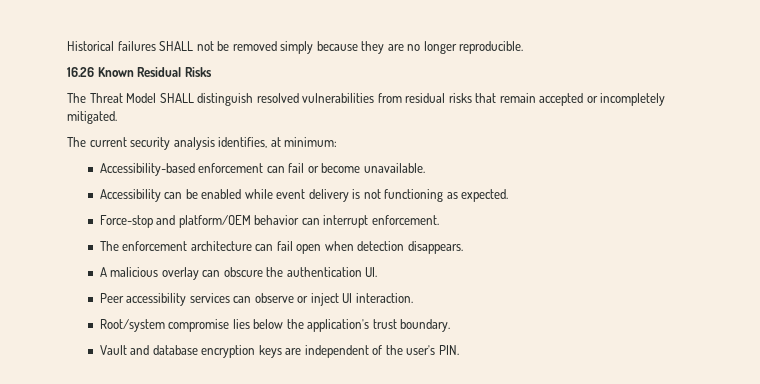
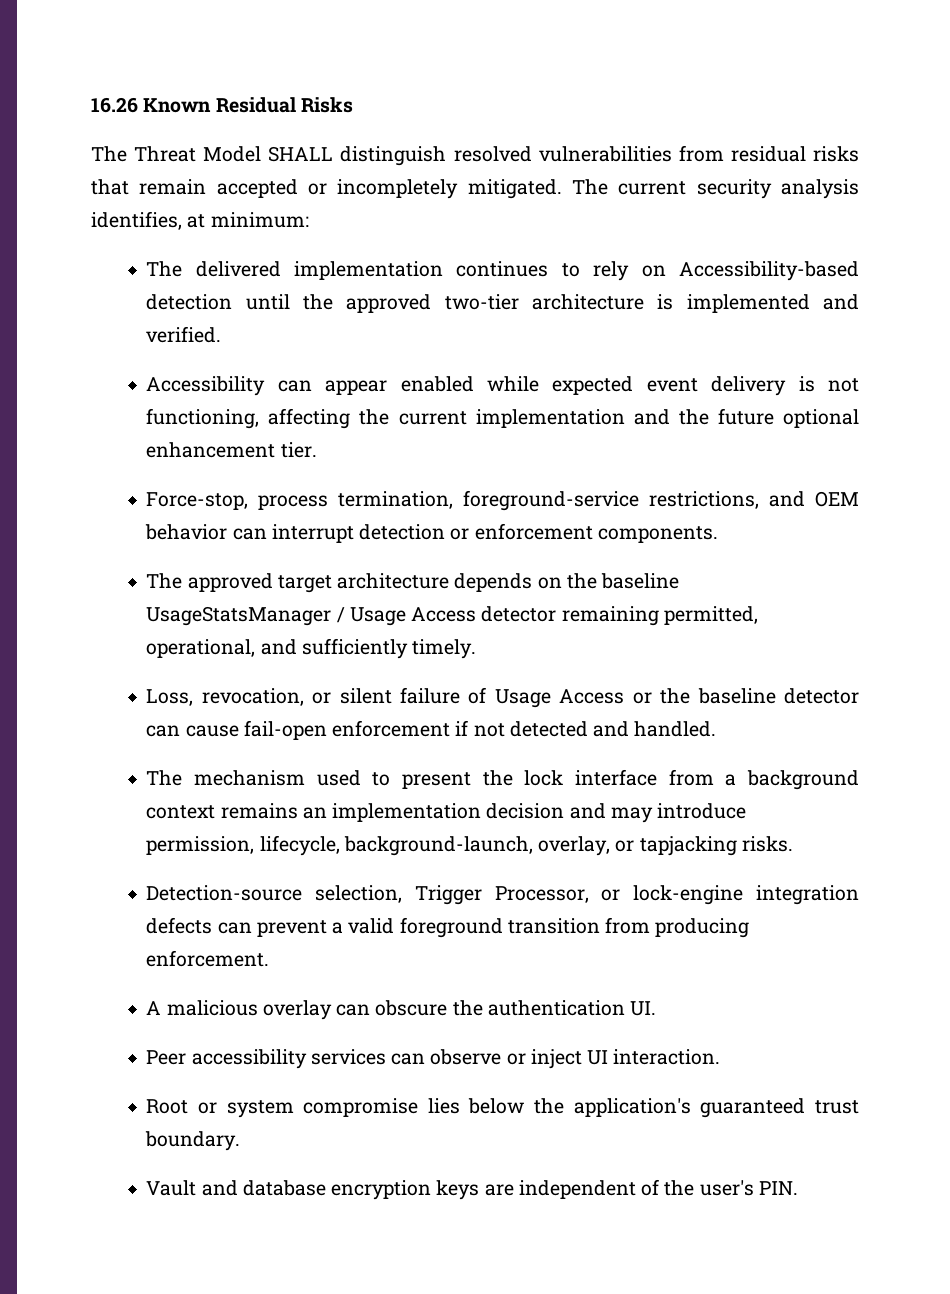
[67,41,524,54] Historical failures SHALL not be removed simply because they are no longer reproducible. // -> (91, 105) none
(117, 117) // -> (562, 189) none
[99,163,425,176] Accessibility-based enforcement can fail or become unavailable. -> [146,261,859,281] [146,294,859,313] [146,326,222,343] The delivered implementation continues to rely on Accessibility-based detection until the approved two-tier architecture is implemented and verified.
[185,189,198,199] be -> [325,380,388,395] appear
(273, 194) none -> [552,376,634,395] expected
[384,189,509,202] [99,215,439,228] [99,241,463,254] functioning as expected. // Force-stop and platform/OEM behavior can interrupt enforcement. // The enforcement architecture can fail open when detection disappears. -> [146,408,859,429] [146,442,317,458] [146,490,859,511] [145,523,718,543] [146,573,680,593] [146,606,758,626] [146,638,477,659] [146,687,859,708] [146,720,717,740] [146,769,860,790] [146,803,747,823] [146,835,793,856] [146,885,859,905] [146,917,750,938] [146,950,270,967] functioning, affecting the current implementation and the future optional enhancement tier. // Force-stop, process termination, foreground-service restrictions, and OEM behavior can interrupt detection or enforcement components. // The approved target architecture depends on the baseline UsageStatsManager / Usage Access detector remaining permitted, operational, and sufficiently timely. // Loss, revocation, or silent failure of Usage Access or the baseline detector can cause fail-open enforcement if not detected and handled. // The mechanism used to present the lock interface from a background context remains an implementation decision and may introduce permission, lifecycle, background-launch, overlay, or tapjacking risks. // Detection-source selection, Trigger Processor, or lock-engine integration defects can prevent a valid foreground transition from producing enforcement.
[99,319,165,332] Root/system -> [146,1099,294,1118] Root or system
(370, 325) none -> [700,1098,806,1118] guaranteed

